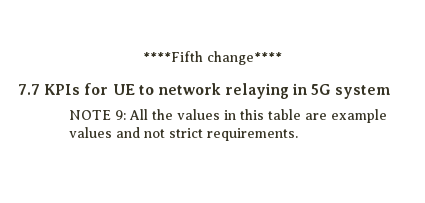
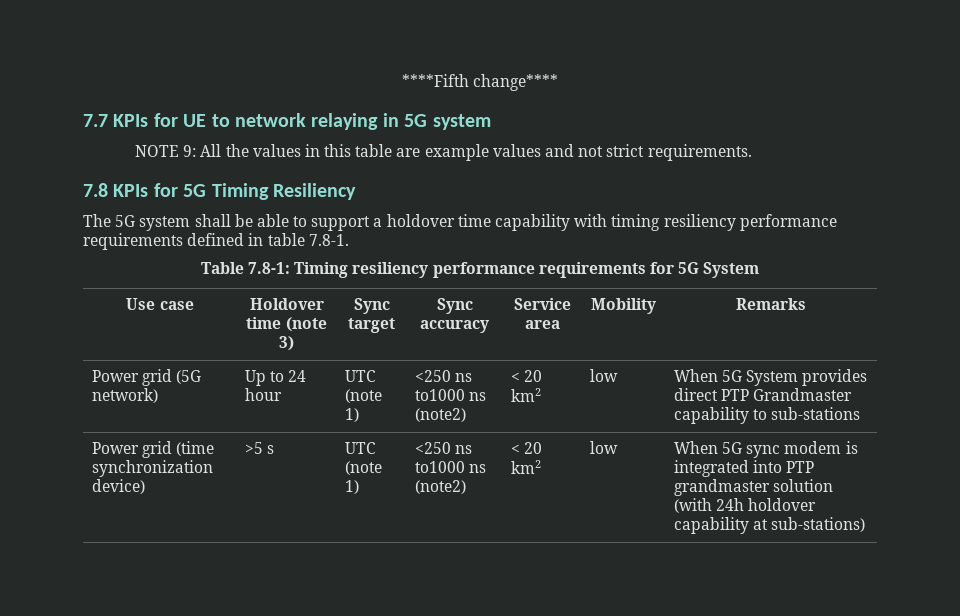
(298, 134) none -> [83,183,356,200] [83,214,837,231] [83,233,349,250] [200,262,760,278] [126,298,194,310] [249,298,324,310] [246,317,327,332] [279,336,294,351] [353,298,390,314] [348,318,395,333] [436,298,473,314] [420,320,489,333] [513,298,571,310] [524,320,560,329] [591,298,656,314] [736,298,806,310] [91,369,202,386] [91,388,158,403] [244,370,307,386] [244,388,282,401] [344,370,376,382] [344,389,382,403] [344,408,359,422] [414,370,473,382] [414,389,487,401] [414,408,466,422] [510,370,543,382] [510,388,541,402] [589,369,618,382] [673,369,868,386] [673,388,853,401] [673,407,861,424] [91,441,215,458] [91,460,213,477] [91,479,145,494] [244,442,275,454] [344,442,376,454] [344,461,382,475] [344,480,359,494] [414,442,473,454] [414,461,487,473] [414,480,466,494] [510,442,543,454] [510,460,541,474] [589,441,618,454] [673,441,858,458] [673,460,815,477] [673,479,834,496] [673,498,817,513] [673,517,866,534] // 7.8 KPIs for 5G Timing Resiliency // The 5G system shall be able to support a holdover time capability with timing resiliency performance requirements defined in table 7.8-1. // Table 7.8-1: Timing resiliency performance requirements for 5G System // Use case | Holdover time (note 3) | Sync target | Sync accuracy | Service area | Mobility | Remarks // Power grid (5G network) | Up to 24 hour | UTC (note 1) | <250 ns to1000 ns (note2) | < 20 km2 | low | When 5G System provides direct PTP Grandmaster capability to sub-stations // Power grid (time synchronization device) | >5 s | UTC (note 1) | <250 ns to1000 ns (note2) | < 20 km2 | low | When 5G sync modem is integrated into PTP grandmaster solution (with 24h holdover capability at sub-stations)

